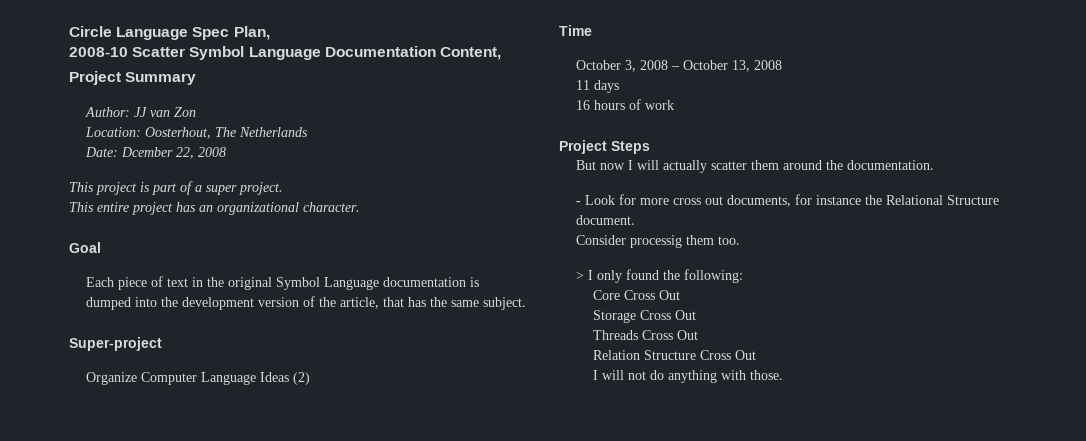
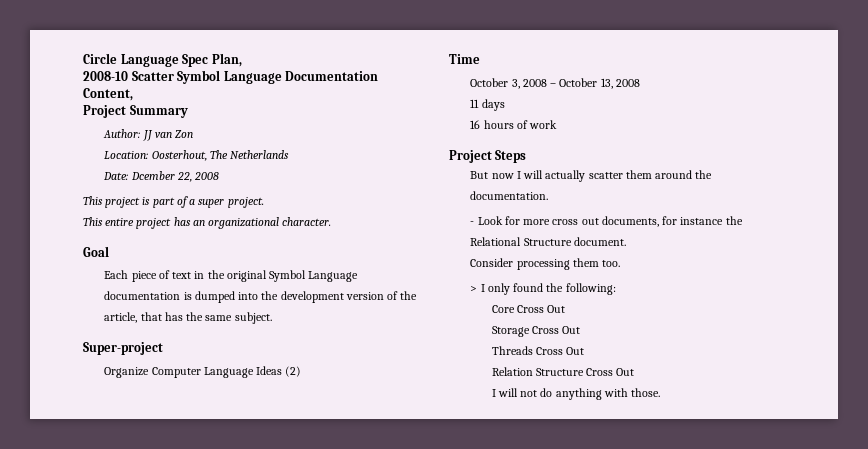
[629,235,682,248] processig -> [516,259,570,270] processing

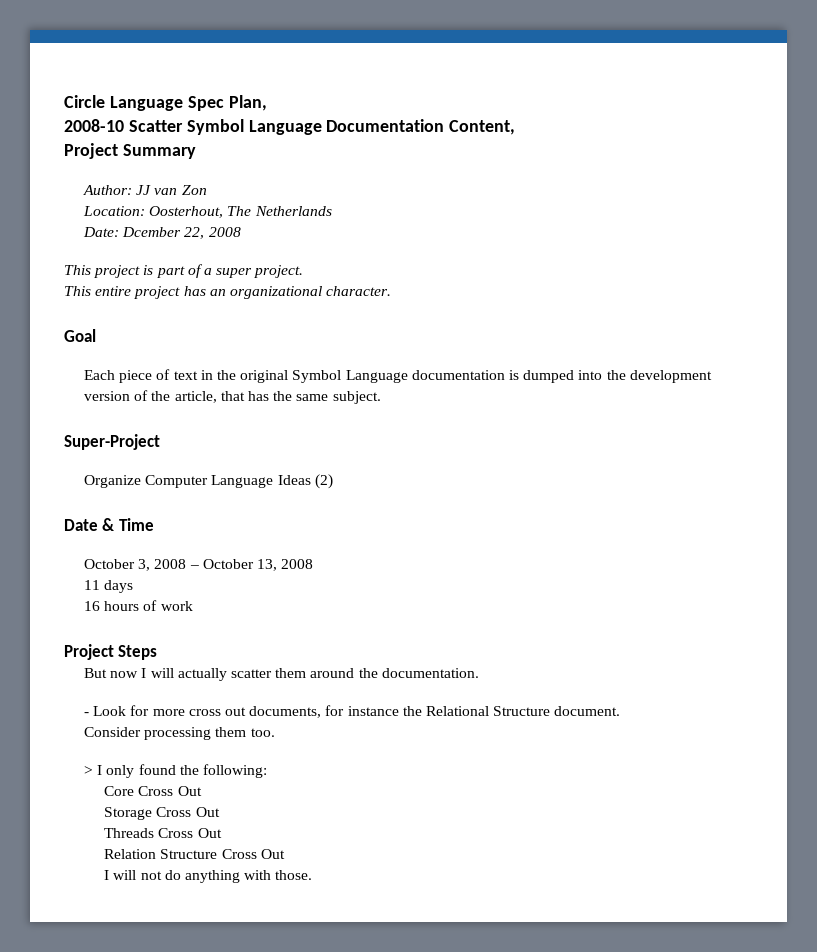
[83,342,163,355] Super-project -> [64,434,160,450] Super-Project
(302, 371) none -> [64,518,116,531] Date &

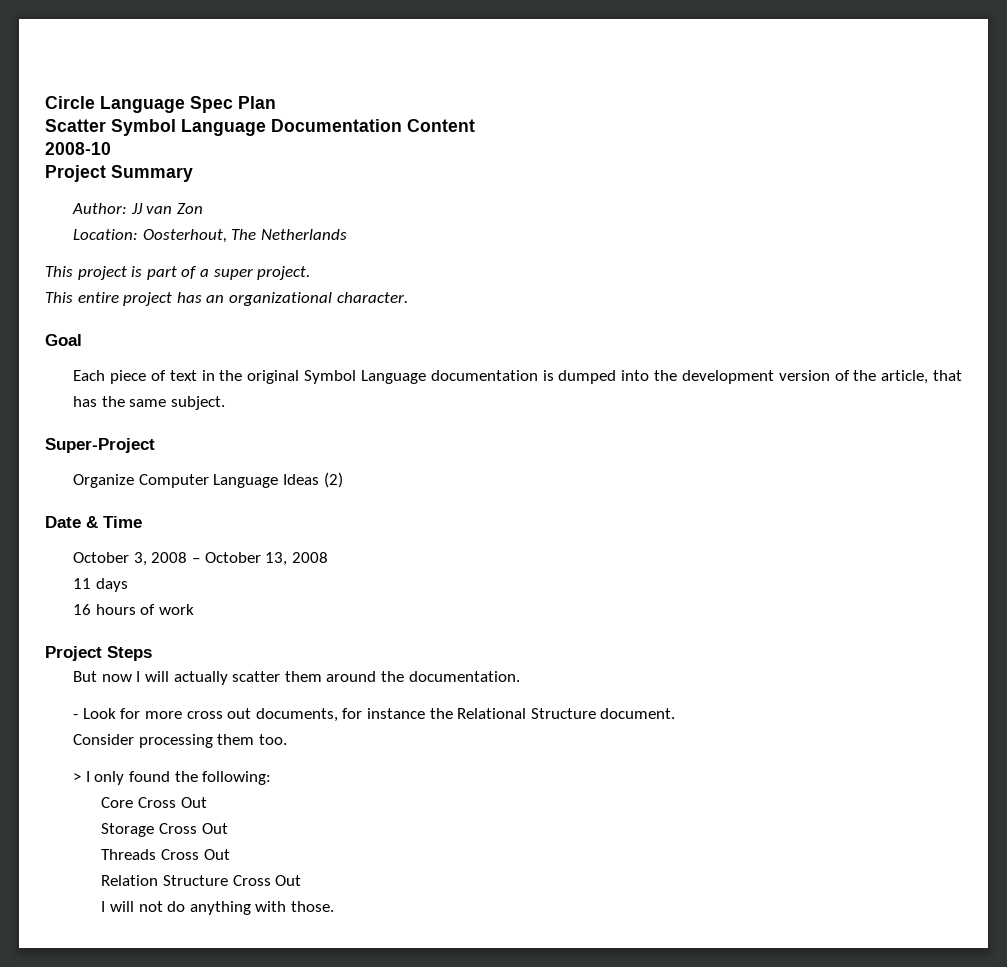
[228,95,267,111] [64,119,124,132] Plan, // 2008-10 -> [238,96,276,109] Plan //
[449,120,516,135] Content, -> [407,119,475,132] [45,142,111,155] Content // 2008-10
[83,227,241,239] // Date: Dcember 22, 2008 -> (348, 234) none

